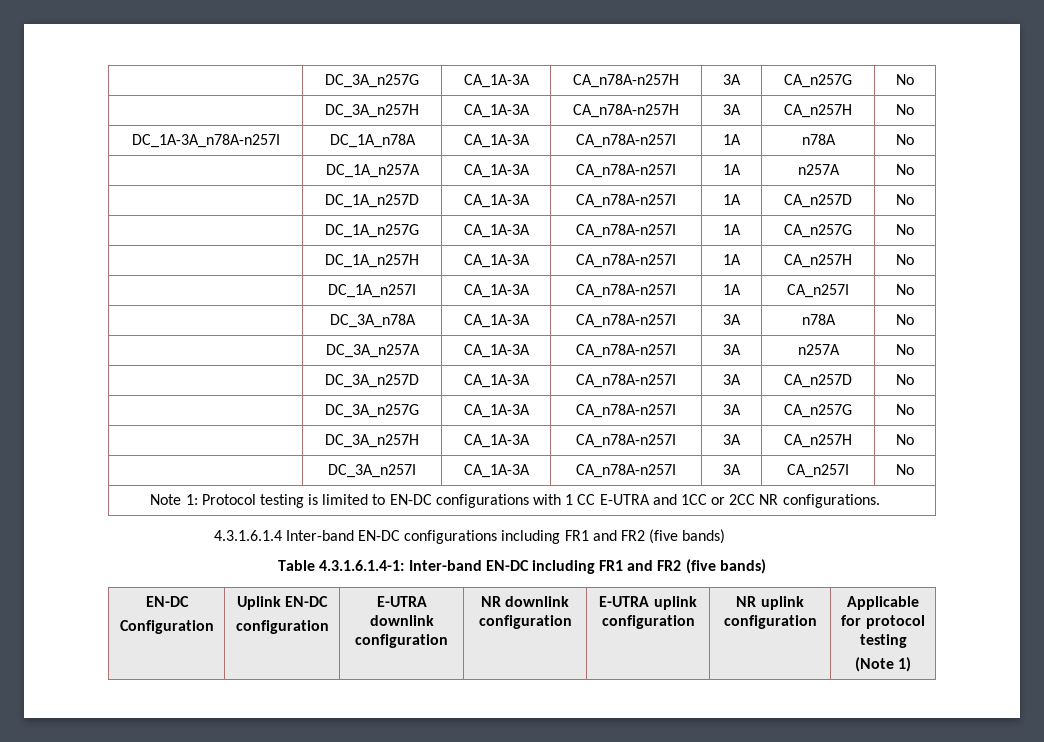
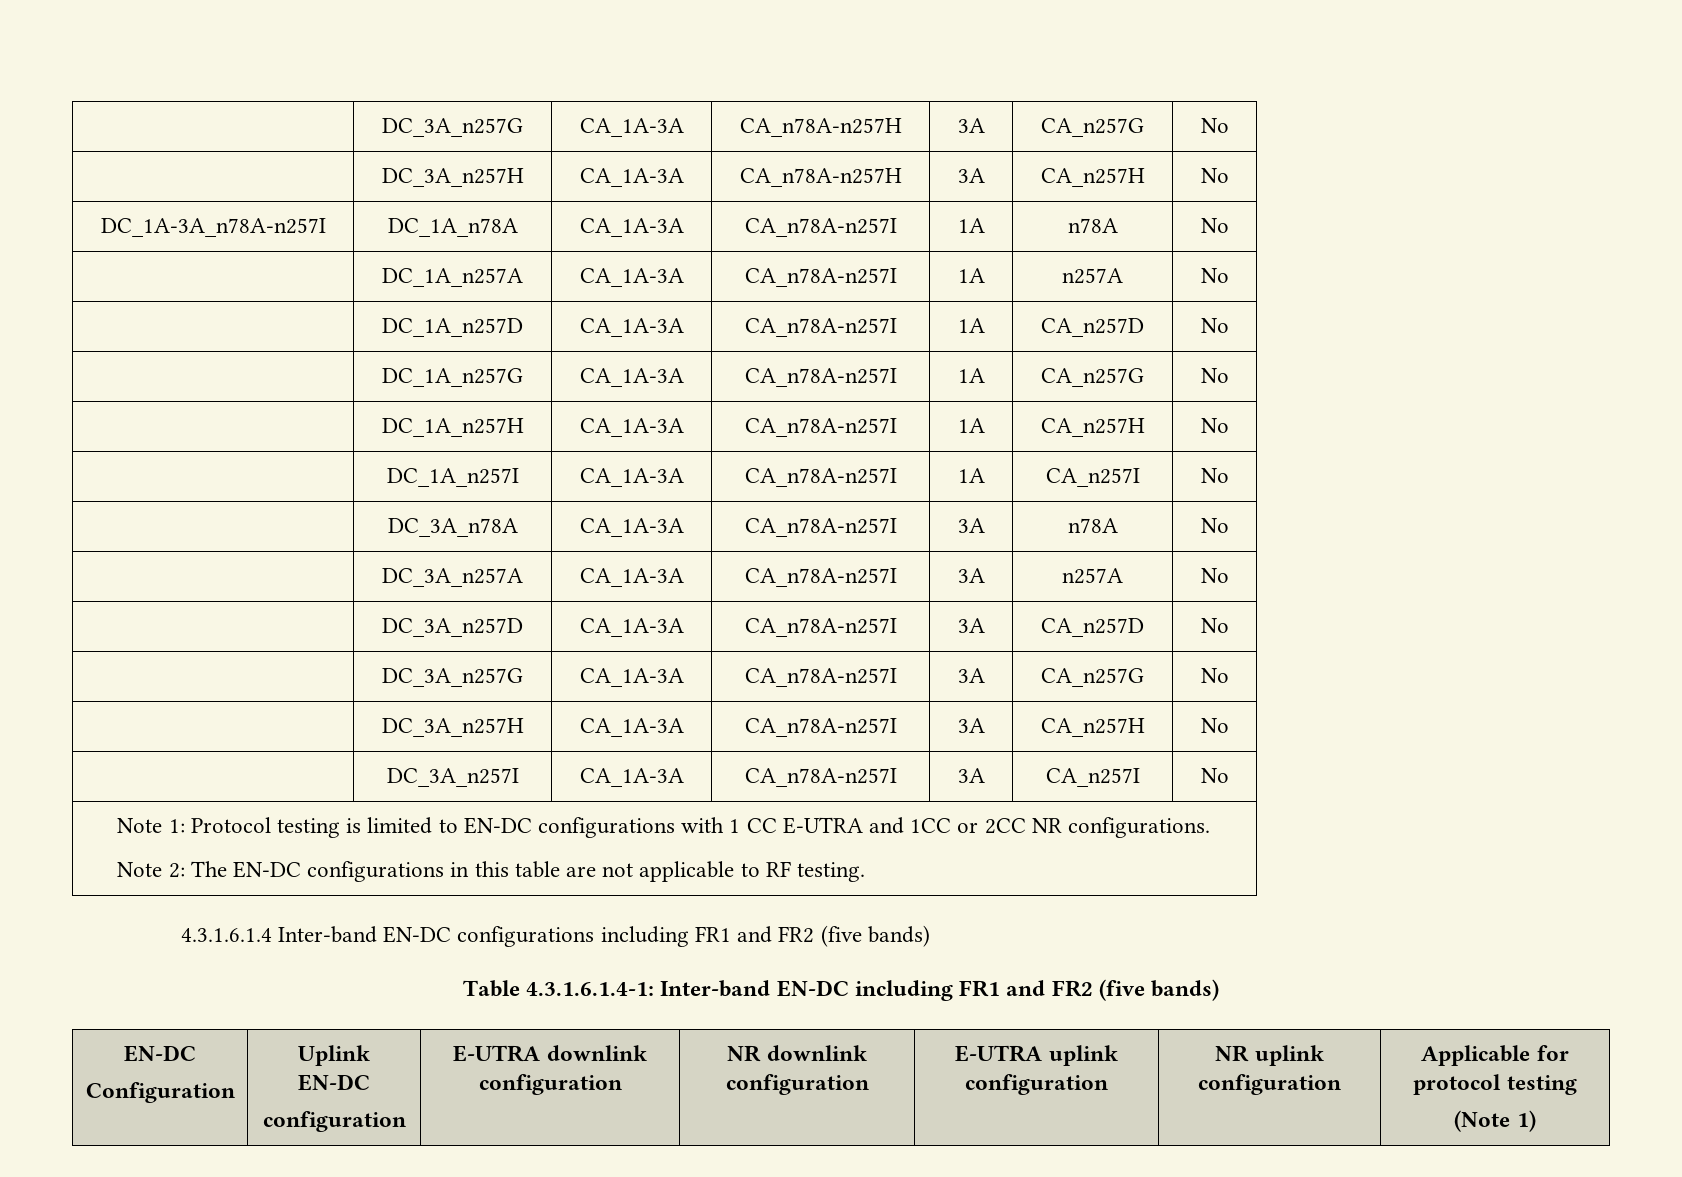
(880, 501) none -> [117,861,866,882] // Note 2: The EN-DC configurations in this table are not applicable to RF testing.

